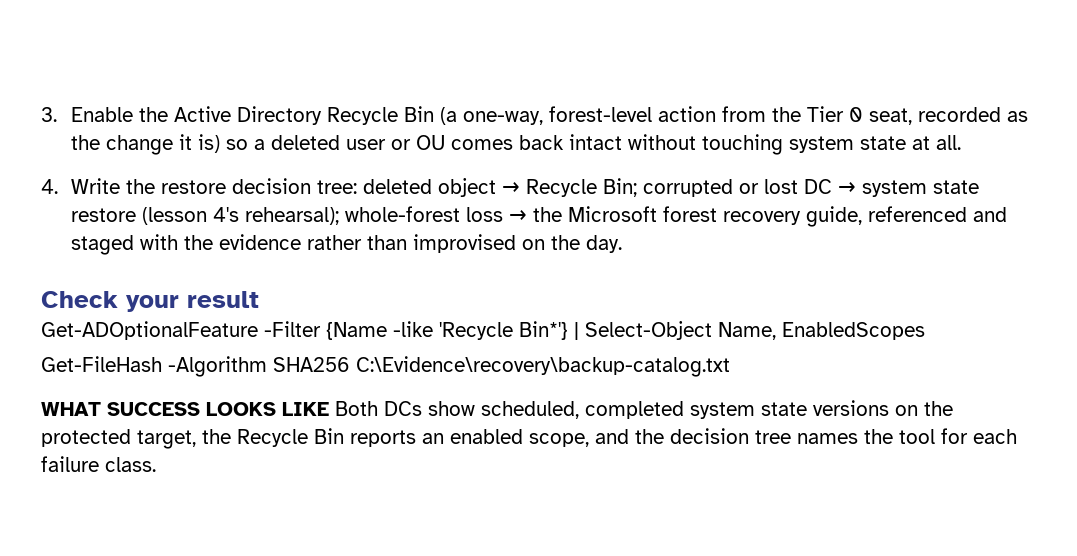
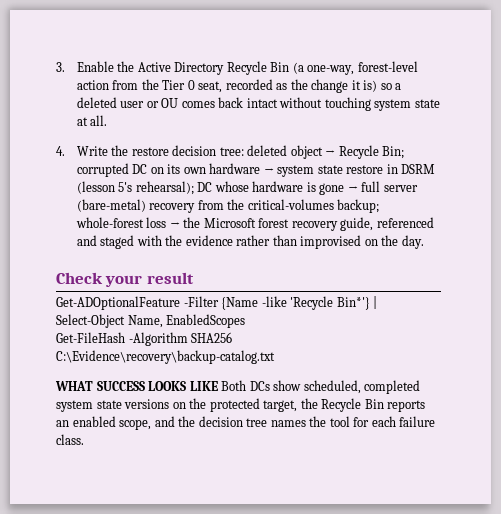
[738,179,979,197] [70,207,339,225] or lost DC → system state restore (lesson 4's rehearsal); -> [132,163,436,177] [76,181,418,195] [76,199,380,213] DC on its own hardware → system state restore in DSRM (lesson 5's rehearsal); DC whose hardware is gone → full server (bare-metal) recovery from the critical-volumes backup;

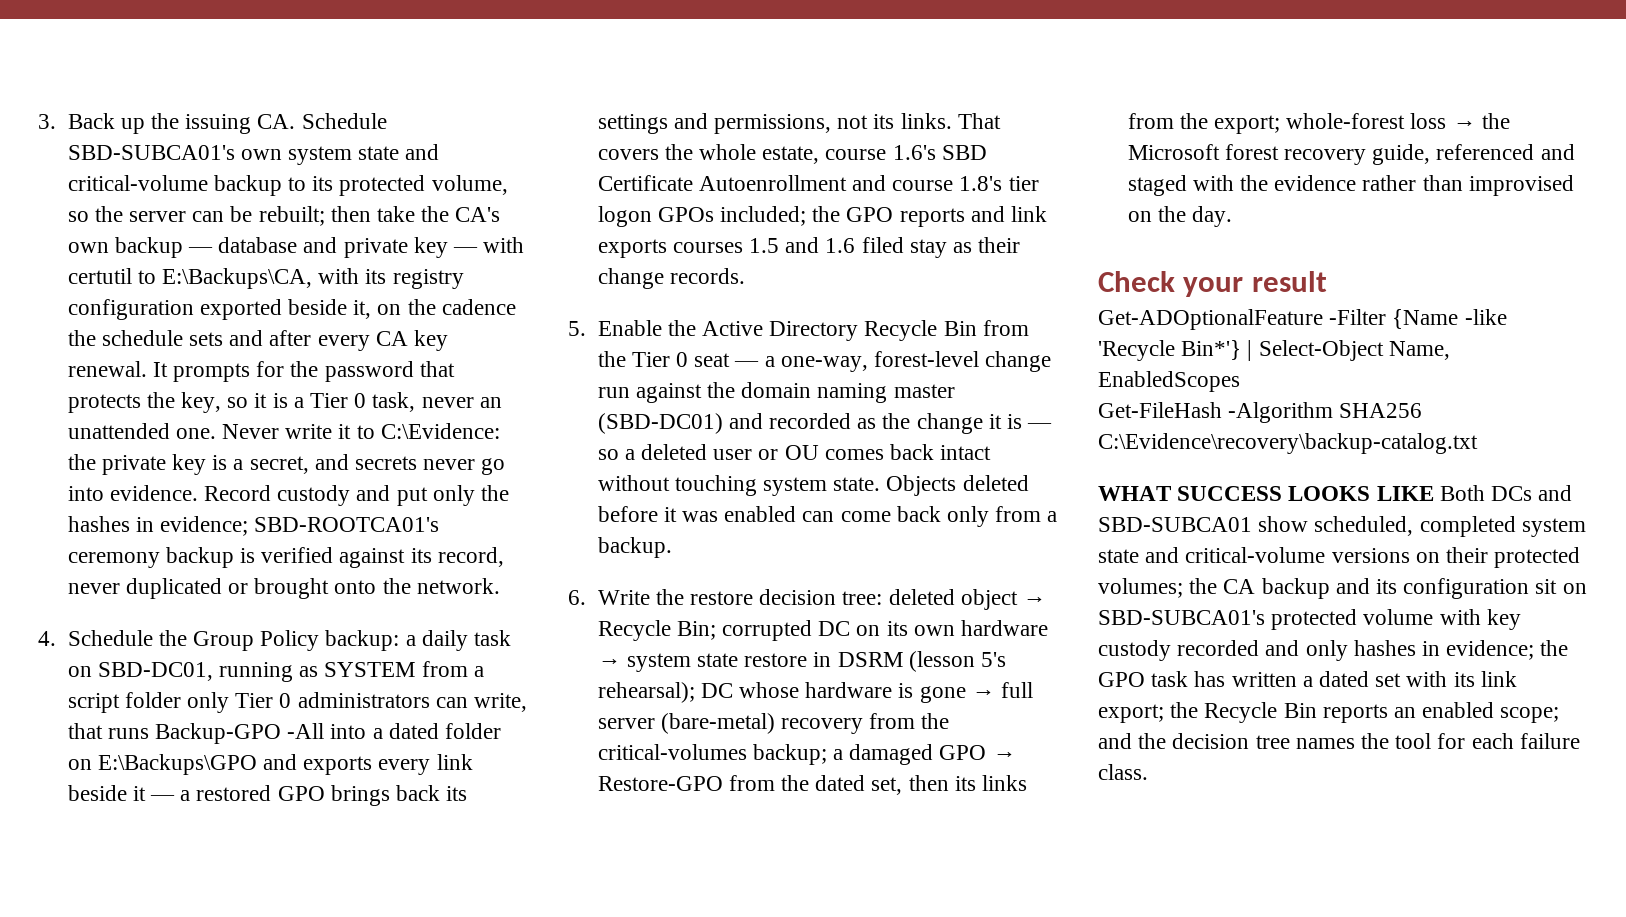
(65, 67) none -> [67,113,387,134] [67,144,440,165] [67,175,508,196] [67,206,501,226] [67,237,525,258] [67,268,464,289] [67,299,516,320] [67,330,448,351] [67,361,455,382] [67,392,502,413] [67,423,500,439] [67,454,506,475] [67,485,509,506] [67,516,440,536] [67,547,504,568] [67,578,500,599] [38,630,511,651] [67,661,484,682] [67,692,527,713] [67,723,501,744] [67,754,473,775] [67,785,468,806] [597,113,1001,134] [597,144,987,164] [597,175,1039,191] [597,206,1047,227] [597,237,1021,258] [597,268,745,289] [568,321,586,336] Back up the issuing CA. Schedule SBD-SUBCA01's own system state and critical-volume backup to its protected volume, so the server can be rebuilt; then take the CA's own backup — database and private key — with certutil to E:\Backups\CA, with its registry configuration exported beside it, on the cadence the schedule sets and after every CA key renewal. It prompts for the password that protects the key, so it is a Tier 0 task, never an unattended one. Never write it to C:\Evidence: the private key is a secret, and secrets never go into evidence. Record custody and put only the hashes in evidence; SBD-ROOTCA01's ceremony backup is verified against its record, never duplicated or brought onto the network. // 4. Schedule the Group Policy backup: a daily task on SBD-DC01, running as SYSTEM from a script folder only Tier 0 administrators can write, that runs Backup-GPO -All into a dated folder on E:\Backups\GPO and exports every link beside it — a restored GPO brings back its settings and permissions, not its links. That covers the whole estate, course 1.6's SBD Certificate Autoenrollment and course 1.8's tier logon GPOs included; the GPO reports and link exports courses 1.5 and 1.6 filed stay as their change records. // 5.
[292,61,418,75] [76,79,223,93] (a one-way, forest-level action from the Tier 0 seat, -> [982,320,1029,336] [597,351,1052,372] [597,382,955,403] [597,413,763,434] from the Tier 0 seat — a one-way, forest-level change run against the domain naming master (SBD-DC01) and
[363,80,378,92] is) -> [1006,414,1053,429] is —
[414,99,440,108] [76,115,108,126] [56,146,65,156] state at all. // 4. -> [833,475,1029,496] [597,506,1058,527] [597,537,672,558] [568,590,586,605] state. Objects deleted before it was enabled can come back only from a backup. // 6.
(380, 206) none -> [832,744,1016,765] [597,775,1027,795] [1127,113,1280,134] a damaged GPO → Restore-GPO from the dated set, then its links from the export;
(270, 386) none -> [1538,485,1573,501] [1098,517,1252,532] and SBD-SUBCA01
[124,398,298,412] versions on the protected target, -> [1145,547,1581,568] [1098,578,1587,599] [1098,609,1521,630] [1098,640,1569,661] [1098,671,1517,687] [1098,704,1164,723] and critical-volume versions on their protected volumes; the CA backup and its configuration sit on SBD-SUBCA01's protected volume with key custody recorded and only hashes in evidence; the GPO task has written a dated set with its link export;
[119,419,152,430] scope, -> [1500,707,1560,723] scope;

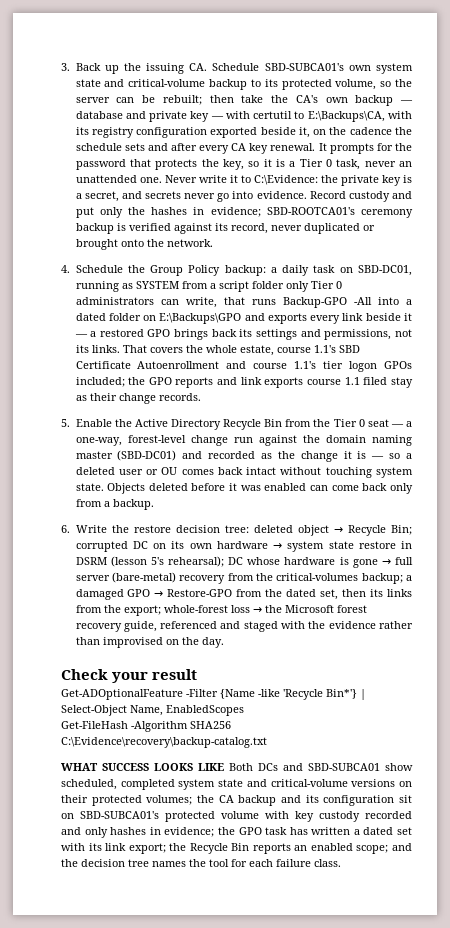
[892,145,936,160] 1.6's -> [313,345,336,353] 1.1's
[959,176,1003,191] 1.8's -> [294,361,317,369] 1.1's
[672,237,856,253] courses 1.5 and 1.6 -> [307,377,360,385] course 1.1

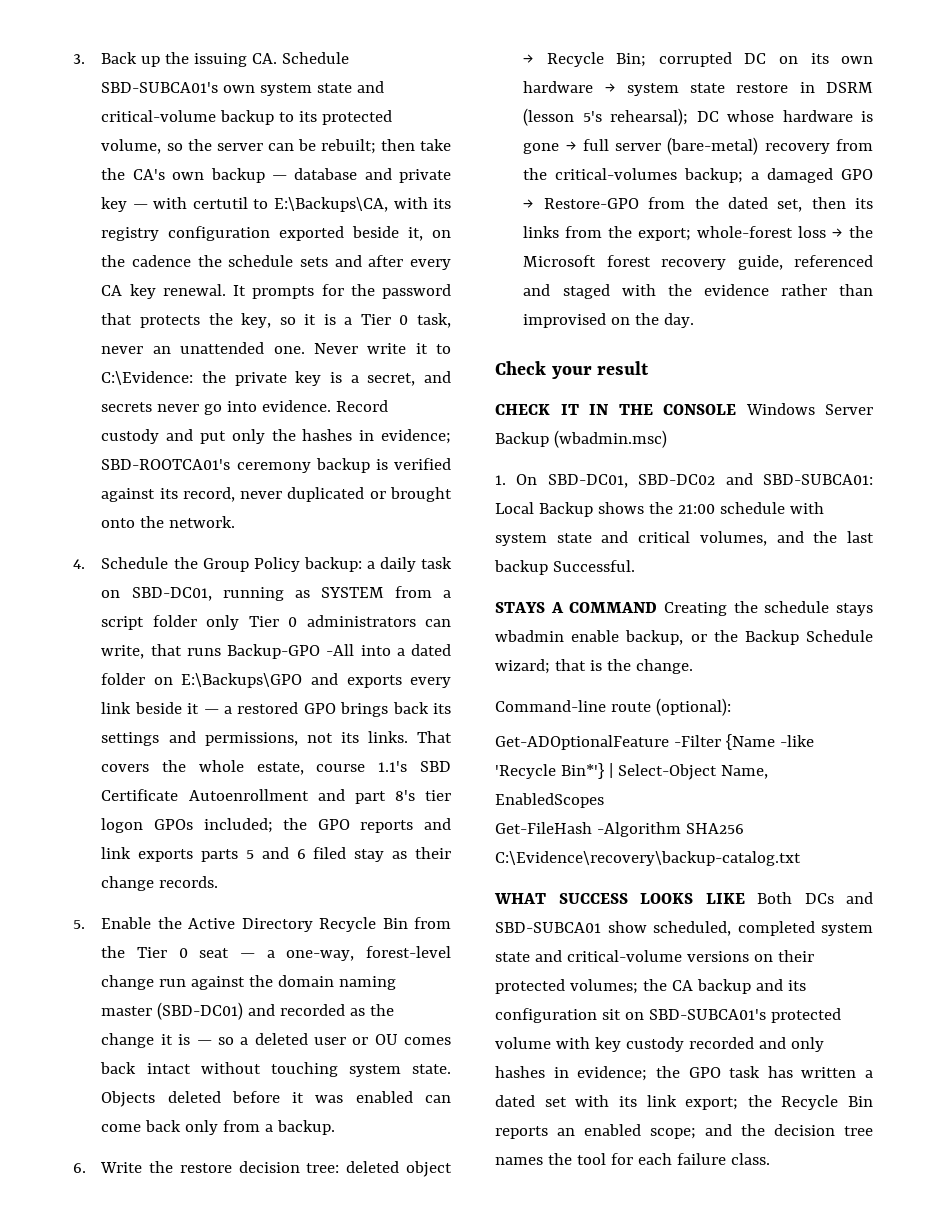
[253,361,317,369] course 1.1's -> [354,790,415,804] part 8's
[307,377,360,385] course 1.1 -> [201,847,306,862] parts 5 and 6
(198, 674) none -> [495,403,873,415] [495,430,667,448] [495,473,873,488] [495,502,824,517] [495,531,874,546] [494,560,635,575] [495,601,873,616] [495,630,873,645] [495,659,693,674] [495,698,731,716] // CHECK IT IN THE CONSOLE Windows Server Backup (wbadmin.msc) // 1. On SBD-DC01, SBD-DC02 and SBD-SUBCA01: Local Backup shows the 21:00 schedule with system state and critical volumes, and the last backup Successful. // STAYS A COMMAND Creating the schedule stays wbadmin enable backup, or the Backup Schedule wizard; that is the change. // Command-line route (optional):

